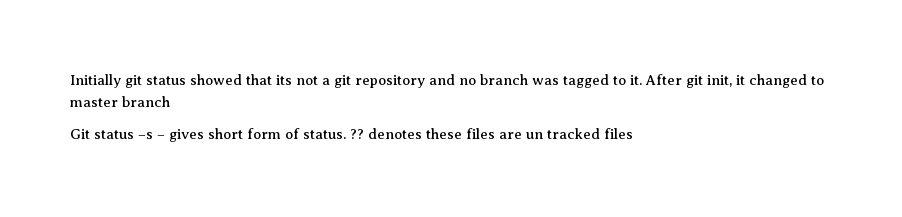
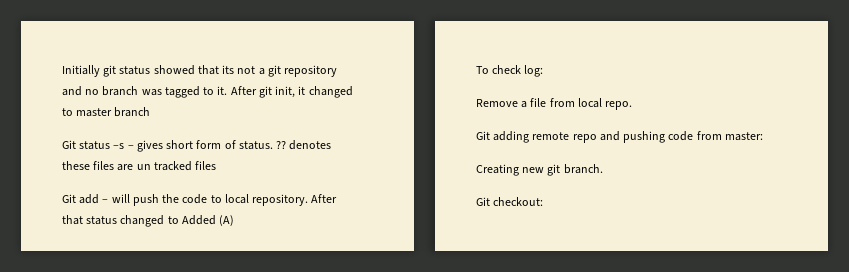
(633, 133) none -> [62,194,338,206] [62,215,235,227] [476,65,544,77] [476,98,633,110] [476,131,763,143] [476,164,603,176] [476,197,544,206] // Git add – will push the code to local repository. After that status changed to Added (A) // To check log: // Remove a file from local repo. // Git adding remote repo and pushing code from master: // Creating new git branch. // Git checkout:

